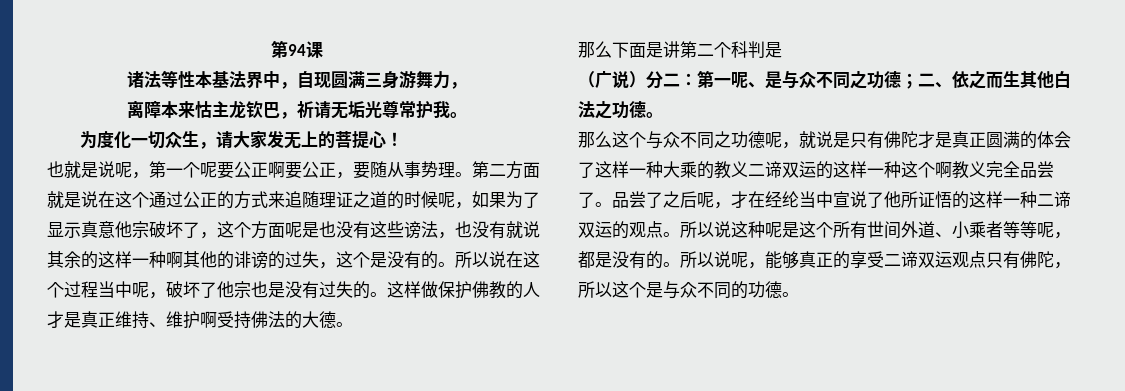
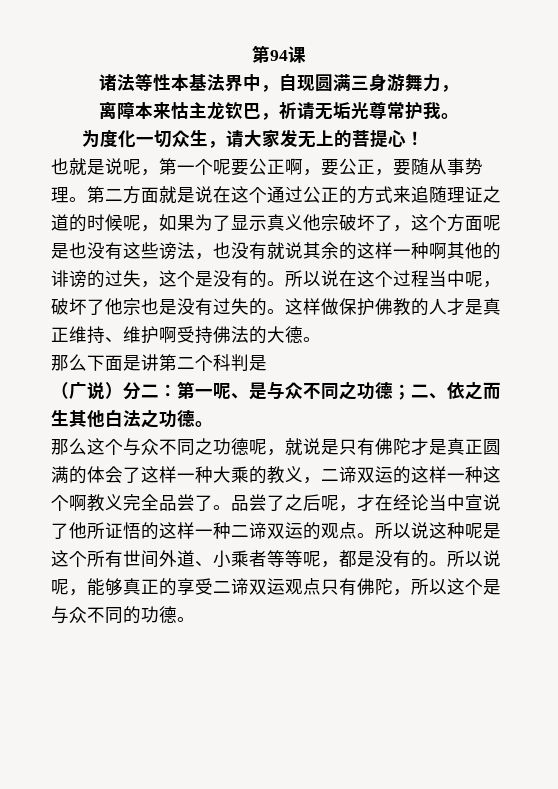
(285, 169) none -> [303,169,321,176] ，
[98,221,115,238] 意 -> [285,214,303,231] 义
(748, 169) none -> [303,477,321,484] ，
[782,191,799,208] 纶 -> [411,494,429,511] 论

